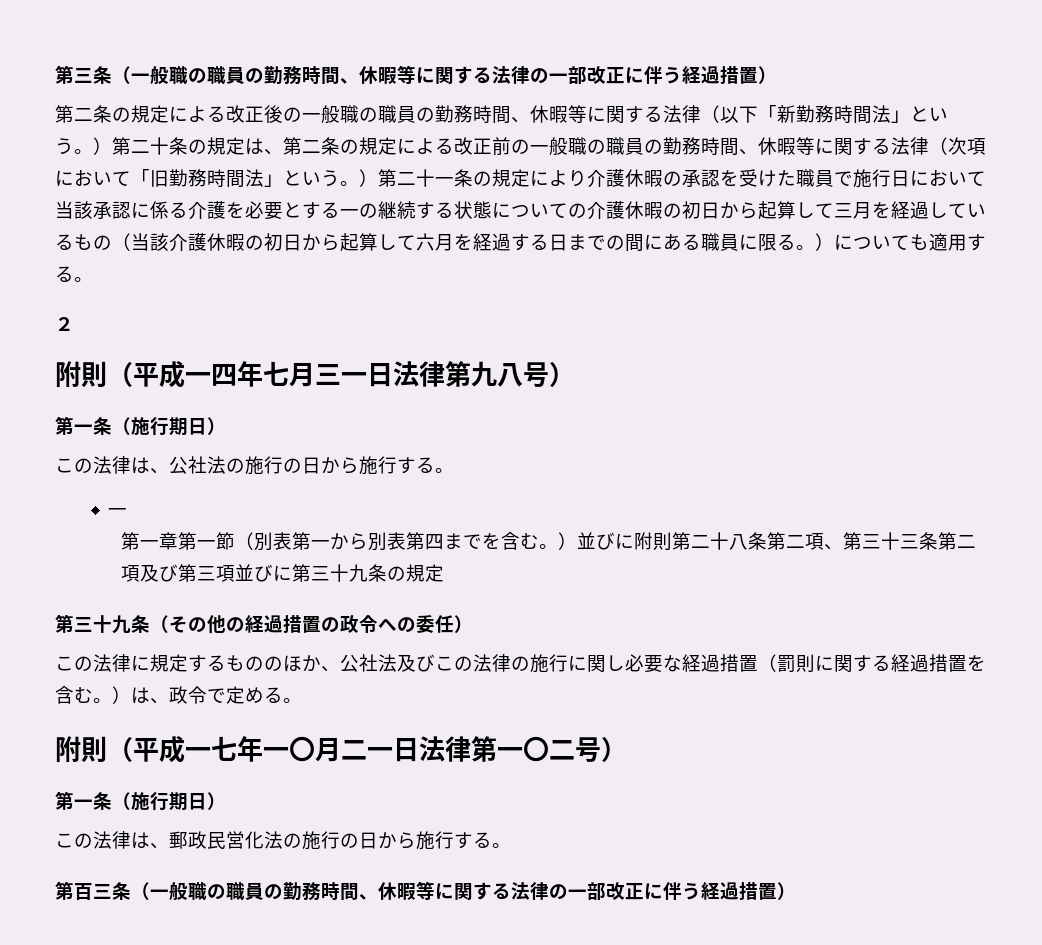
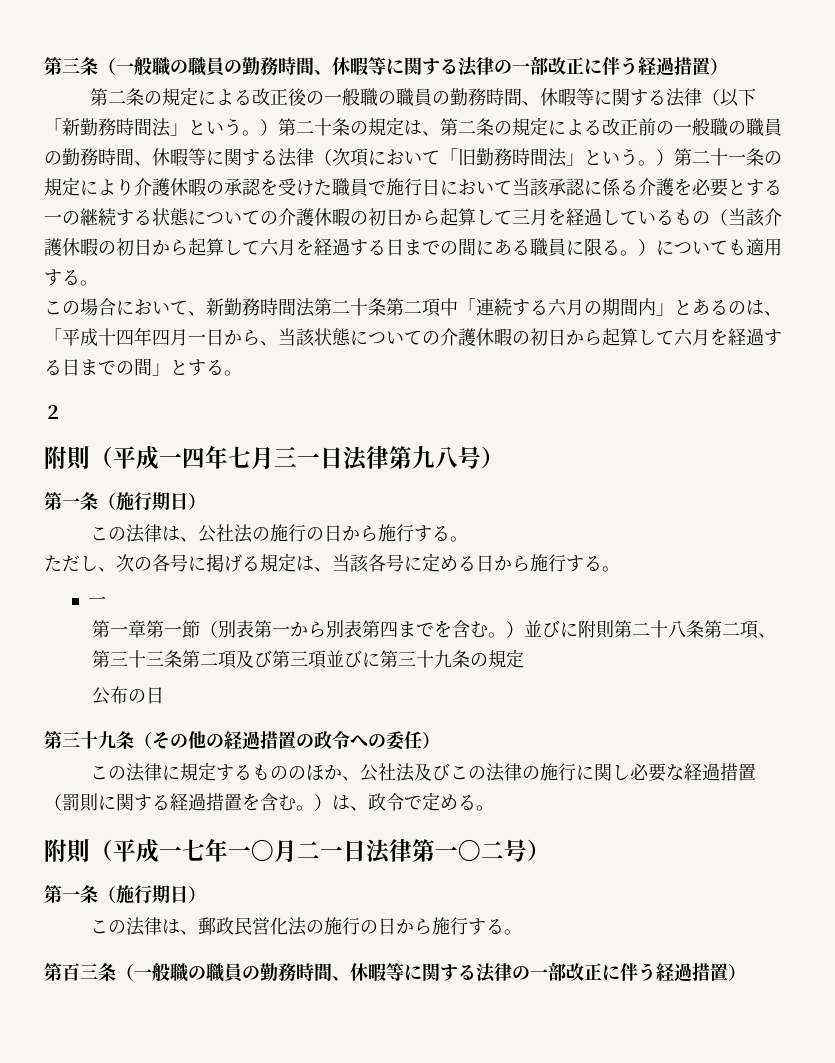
(93, 279) none -> [44,298,782,317] [44,327,782,347] [44,358,242,376] // この場合において、新勤務時間法第二十条第二項中「連続する六月の期間内」とあるのは、「平成十四年四月一日から、当該状態についての介護休暇の初日から起算して六月を経過する日までの間」とする。
(454, 470) none -> [44,553,620,573] // ただし、次の各号に掲げる規定は、当該各号に定める日から施行する。
(444, 573) none -> [92,686,165,705] // 公布の日

